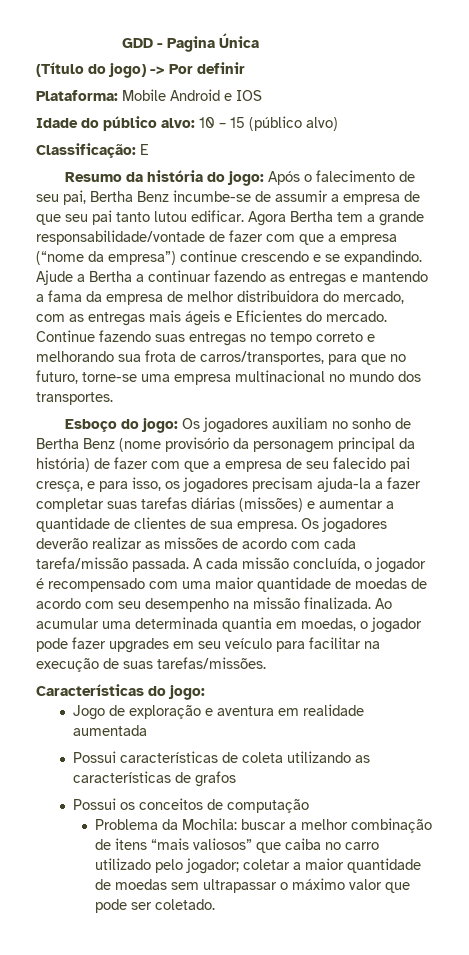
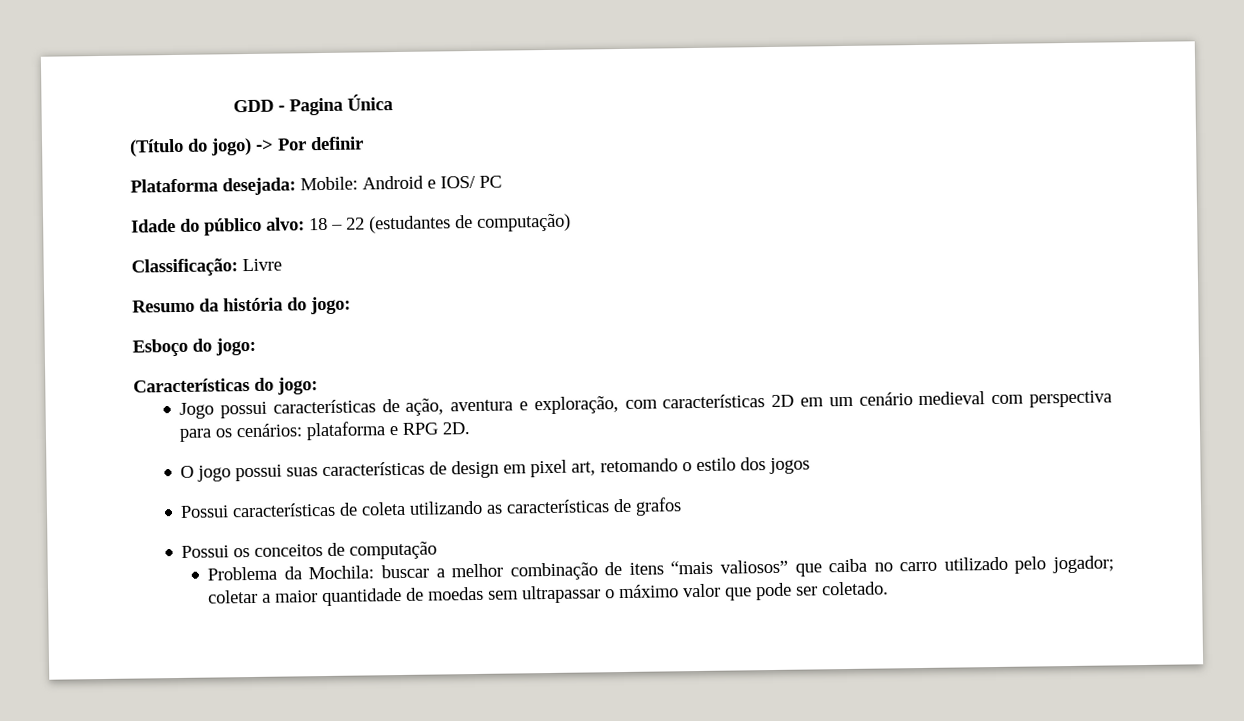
[36,89,262,101] [36,116,338,131] Plataforma: Mobile Android e IOS // Idade do público alvo: 10 – 15 (público alvo) -> [130,175,502,196] [131,213,571,236] Plataforma desejada: Mobile: Android e IOS/ PC // Idade do público alvo: 18 – 22 (estudantes de computação)
[140,144,149,155] E -> [242,258,282,272] Livre
[268,170,416,185] [36,190,420,205] [36,210,424,226] [36,230,397,245] [36,250,422,265] [36,270,428,286] [36,290,404,305] [36,310,387,326] [36,330,375,346] [36,350,406,365] [36,370,421,385] [36,392,113,405] [65,417,412,433] [36,437,415,453] [36,457,410,472] [36,477,421,493] [36,497,394,512] [36,517,387,533] [36,537,356,549] [36,557,426,573] [36,577,427,592] [36,597,392,612] [36,617,422,633] [36,637,380,653] [36,657,266,672] [36,684,205,700] [73,704,365,720] [73,725,148,736] Após o falecimento de seu pai, Bertha Benz incumbe-se de assumir a empresa de que seu pai tanto lutou edificar. Agora Bertha tem a grande responsabilidade/vontade de fazer com que a empresa (“nome da empresa”) continue crescendo e se expandindo. Ajude a Bertha a continuar fazendo as entregas e mantendo a fama da empresa de melhor distribuidora do mercado, com as entregas mais ágeis e Eficientes do mercado. Continue fazendo suas entregas no tempo correto e melhorando sua frota de carros/transportes, para que no futuro, torne-se uma empresa multinacional no mundo dos transportes. // Esboço do jogo: Os jogadores auxiliam no sonho de Bertha Benz (nome provisório da personagem principal da história) de fazer com que a empresa de seu falecido pai cresça, e para isso, os jogadores precisam ajuda-la a fazer completar suas tarefas diárias (missões) e aumentar a quantidade de clientes de sua empresa. Os jogadores deverão realizar as missões de acordo com cada tarefa/missão passada. A cada missão concluída, o jogador é recompensado com uma maior quantidade de moedas de acordo com seu desempenho na missão finalizada. Ao acumular uma determinada quantia em moedas, o jogador pode fazer upgrades em seu veículo para facilitar na execução de suas tarefas/missões. // Características do jogo: // Jogo de exploração e aventura em realidade aumentada -> [132,337,256,357] [133,377,318,395] [179,390,1113,419] [179,421,471,442] [180,457,811,482] // Esboço do jogo: // Características do jogo: // Jogo possui características de ação, aventura e exploração, com características 2D em um cenário medieval com perspectiva para os cenários: plataforma e RPG 2D. // O jogo possui suas características de design em pixel art, retomando o estilo dos jogos

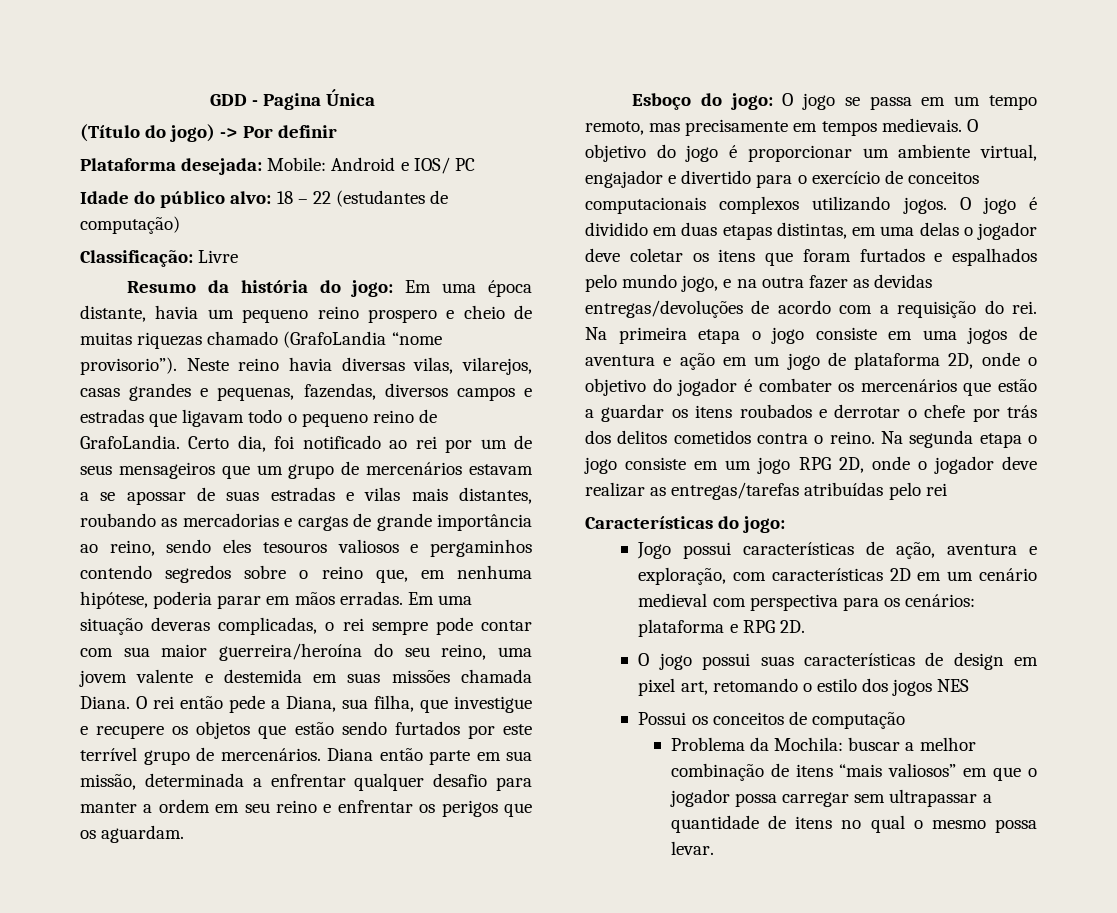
[132,337,256,357] // Esboço do jogo: -> [405,280,532,297] [80,305,532,323] [80,331,442,349] [80,357,533,375] [80,383,532,401] [80,409,437,427] [80,435,533,453] [80,461,534,479] [80,487,532,505] [80,513,532,531] [80,539,532,557] [80,565,532,583] [80,591,472,609] [80,617,532,635] [80,643,532,661] [79,669,532,687] [80,695,532,713] [80,721,532,739] [80,747,532,765] [80,773,532,791] [80,799,532,817] [80,825,185,843] [631,93,1037,110] [585,118,978,136] [585,144,1037,162] [585,170,979,188] [585,196,1037,214] [585,222,1037,240] [585,248,1037,266] [585,274,933,292] [585,300,1037,318] [585,326,1037,344] [585,352,1037,370] [585,378,1037,396] [585,404,1037,422] [585,430,1037,448] [584,456,1037,474] [585,482,947,500] Em uma época distante, havia um pequeno reino prospero e cheio de muitas riquezas chamado (GrafoLandia “nome provisorio”). Neste reino havia diversas vilas, vilarejos, casas grandes e pequenas, fazendas, diversos campos e estradas que ligavam todo o pequeno reino de GrafoLandia. Certo dia, foi notificado ao rei por um de seus mensageiros que um grupo de mercenários estavam a se apossar de suas estradas e vilas mais distantes, roubando as mercadorias e cargas de grande importância ao reino, sendo eles tesouros valiosos e pergaminhos contendo segredos sobre o reino que, em nenhuma hipótese, poderia parar em mãos erradas. Em uma situação deveras complicadas, o rei sempre pode contar com sua maior guerreira/heroína do seu reino, uma jovem valente e destemida em suas missões chamada Diana. O rei então pede a Diana, sua filha, que investigue e recupere os objetos que estão sendo furtados por este terrível grupo de mercenários. Diana então parte em sua missão, determinada a enfrentar qualquer desafio para manter a ordem em seu reino e enfrentar os perigos que os aguardam. // Esboço do jogo: O jogo se passa em um tempo remoto, mas precisamente em tempos medievais. O objetivo do jogo é proporcionar um ambiente virtual, engajador e divertido para o exercício de conceitos computacionais complexos utilizando jogos. O jogo é dividido em duas etapas distintas, em uma delas o jogador deve coletar os itens que foram furtados e espalhados pelo mundo jogo, e na outra fazer as devidas entregas/devoluções de acordo com a requisição do rei. Na primeira etapa o jogo consiste em uma jogos de aventura e ação em um jogo de plataforma 2D, onde o objetivo do jogador é combater os mercenários que estão a guardar os itens roubados e derrotar o chefe por trás dos delitos cometidos contra o reino. Na segunda etapa o jogo consiste em um jogo RPG 2D, onde o jogador deve realizar as entregas/tarefas atribuídas pelo rei
[180,497,683,518] // Possui características de coleta utilizando as características de grafos -> [937,679,970,692] NES
[794,555,1115,577] [208,581,890,607] que caiba no carro utilizado pelo jogador; coletar a maior quantidade de moedas sem ultrapassar o máximo valor que pode ser coletado. -> [963,767,1037,781] [669,789,992,807] [670,815,1037,833] [670,841,714,855] em que o jogador possa carregar sem ultrapassar a quantidade de itens no qual o mesmo possa levar.

